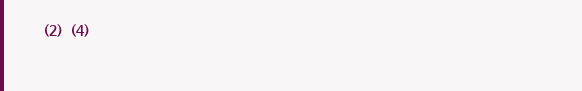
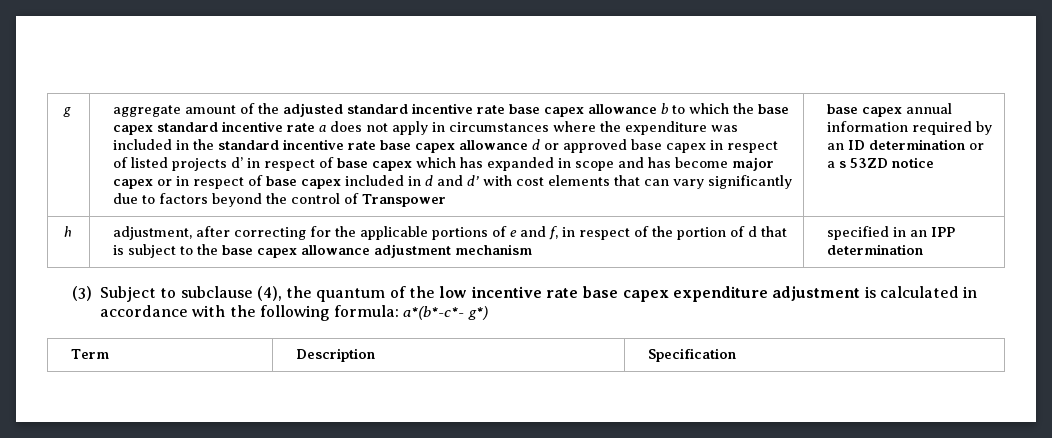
[43,24,90,37] (2) (4) -> [62,107,71,117] [113,103,790,117] [113,121,739,135] [113,139,779,153] [113,157,775,171] [113,175,793,189] [113,193,447,207] [827,103,953,117] [827,121,993,135] [827,139,985,150] [827,157,935,168] [63,226,72,237] [113,226,788,240] [113,244,533,258] [827,226,956,240] [827,244,924,255] [71,286,978,302] [99,305,488,321] [71,349,110,359] [296,348,376,362] [648,348,737,362] g | aggregate amount of the adjusted standard incentive rate base capex allowance b to which the base capex standard incentive rate a does not apply in circumstances where the expenditure was included in the standard incentive rate base capex allowance d or approved base capex in respect of listed projects d’ in respect of base capex which has expanded in scope and has become major capex or in respect of base capex included in d and d’ with cost elements that can vary significantly due to factors beyond the control of Transpower | base capex annual information required by an ID determination or a s 53ZD notice // h | adjustment, after correcting for the applicable portions of e and f, in respect of the portion of d that is subject to the base capex allowance adjustment mechanism | specified in an IPP determination // (3) Subject to subclause (4), the quantum of the low incentive rate base capex expenditure adjustment is calculated in accordance with the following formula: a*(b*-c*- g*) // Term | Description | Specification

